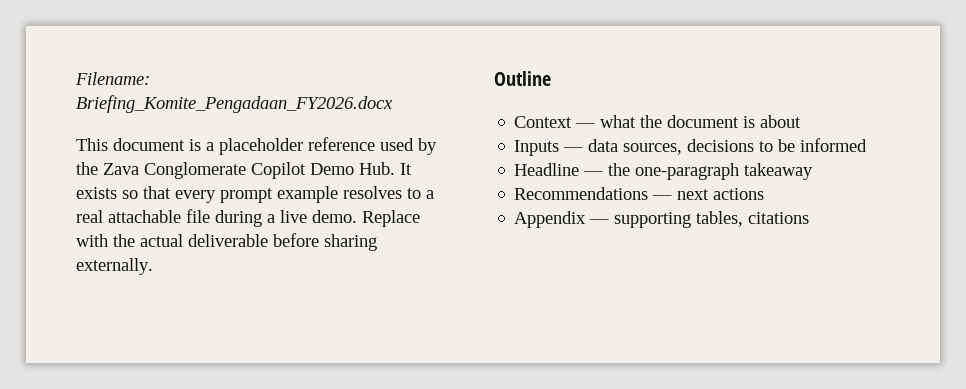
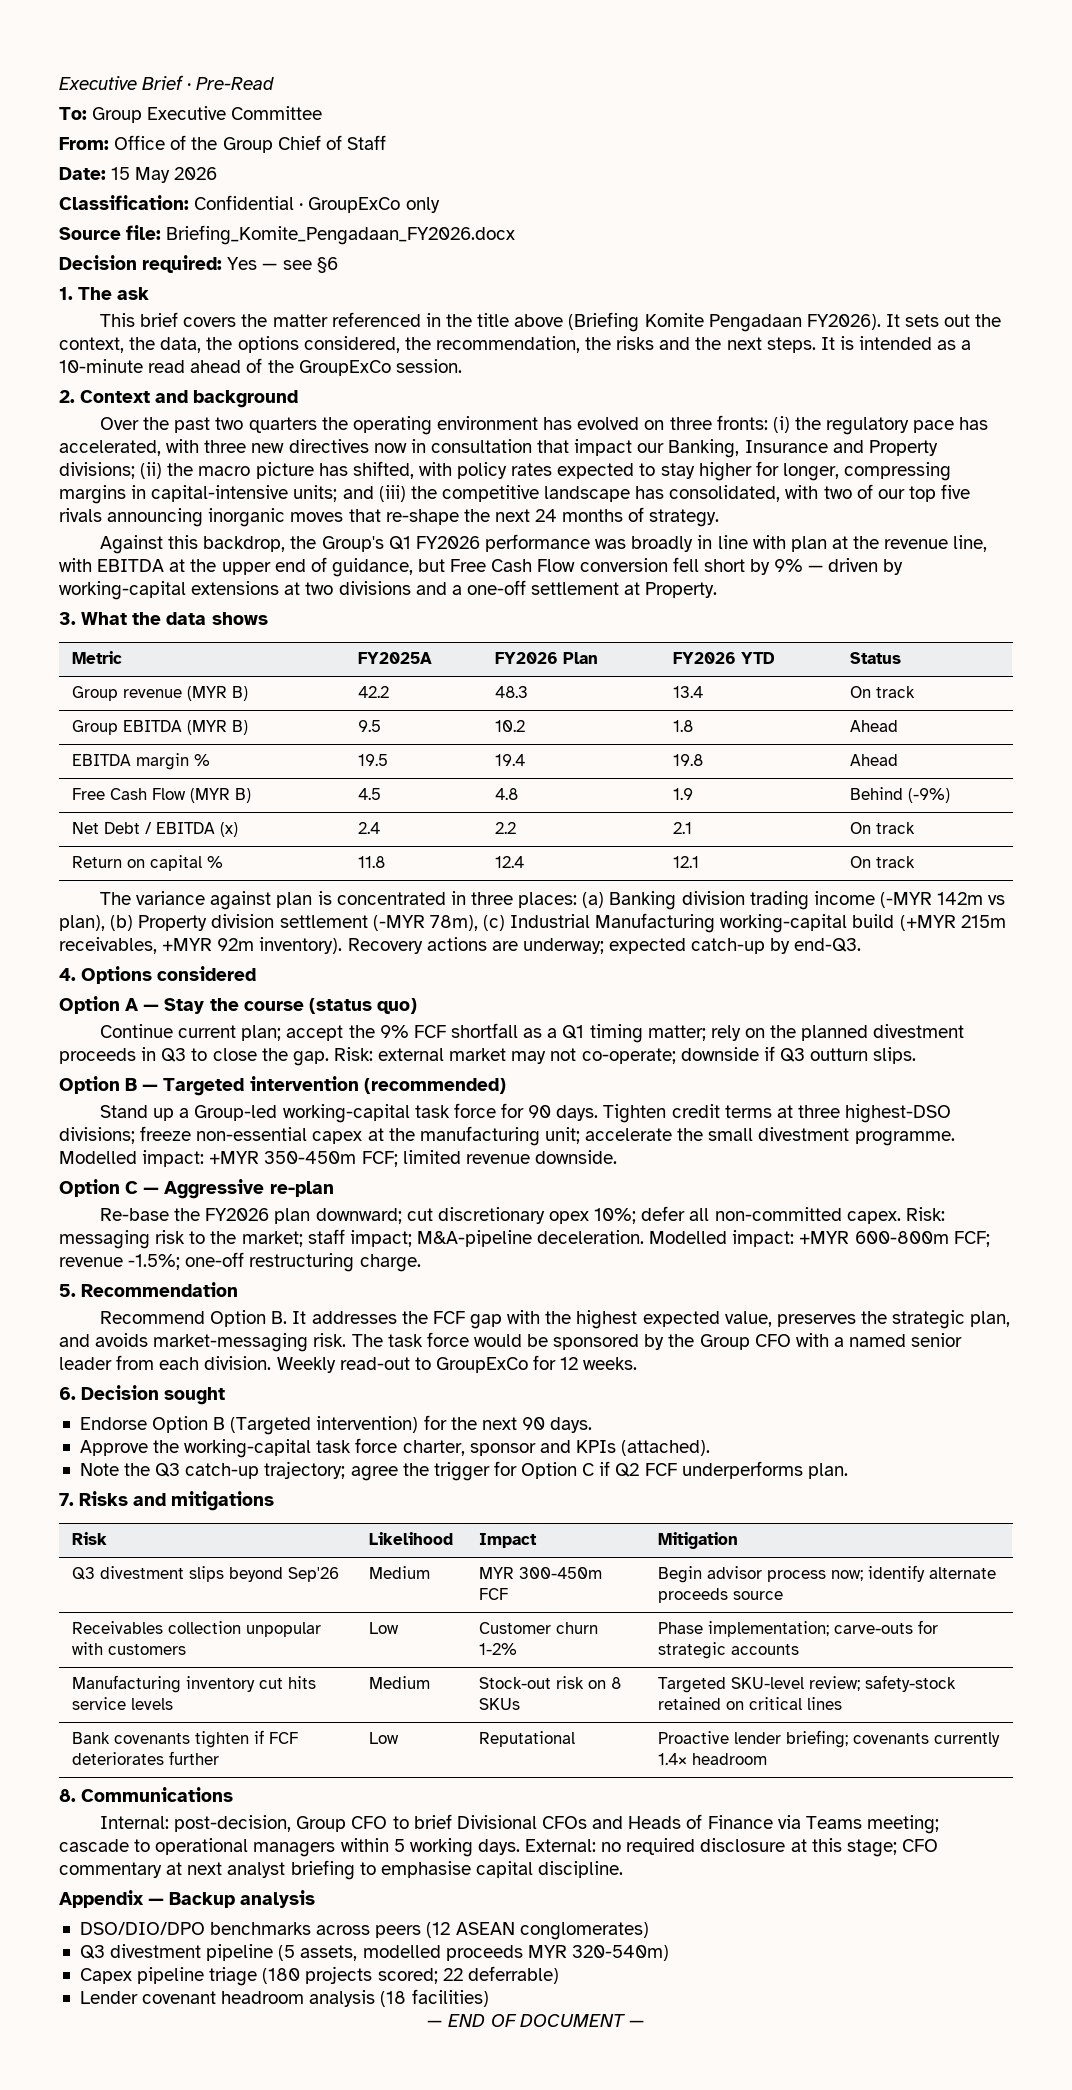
[75,72,150,85] [76,95,393,113] [76,137,437,155] [76,162,412,179] [76,186,434,203] [76,209,420,227] [76,233,377,251] [76,258,153,275] [494,71,551,86] [514,115,802,128] [514,138,868,156] [514,163,814,180] [514,187,765,200] [514,211,810,228] Filename: Briefing_Komite_Pengadaan_FY2026.docx // This document is a placeholder reference used by the Zava Conglomerate Copilot Demo Hub. It exists so that every prompt example resolves to a real attachable file during a live demo. Replace with the actual deliverable before sharing externally. // Outline // Context — what the document is about // Inputs — data sources, decisions to be informed // Headline — the one-paragraph takeaway // Recommendations — next actions // Appendix — supporting tables, citations -> [59,75,275,90] [59,106,323,123] [59,135,386,153] [59,167,218,183] [59,195,440,213] [59,225,516,245] [59,255,338,273] [59,287,150,300] [100,312,1002,332] [59,336,972,353] [59,358,462,376] [59,390,299,408] [100,415,989,435] [59,439,938,458] [59,461,952,481] [59,484,971,504] [59,507,720,527] [100,534,988,554] [59,557,904,577] [59,580,718,600] [59,612,268,625] [71,651,122,664] [357,652,432,664] [494,652,598,664] [672,652,775,664] [849,652,901,664] [71,686,248,701] [357,686,389,698] [494,686,528,698] [672,686,703,698] [849,686,915,698] [71,720,248,735] [357,720,381,732] [494,720,525,732] [672,720,693,732] [849,720,898,732] [71,753,210,770] [357,754,388,766] [494,754,525,766] [672,754,703,766] [849,754,898,766] [71,788,251,803] [357,788,381,800] [494,788,518,800] [672,788,693,800] [849,787,950,803] [71,822,238,837] [357,822,380,834] [494,822,516,834] [672,822,692,834] [849,822,915,834] [71,855,223,871] [357,856,385,868] [494,856,524,868] [672,856,699,868] [849,856,915,868] [100,891,1006,910] [59,913,1006,933] [59,937,862,954] [59,966,257,984] [59,996,417,1014] [100,1023,965,1043] [59,1046,917,1066] [59,1076,506,1096] [100,1103,952,1123] [59,1126,955,1146] [59,1150,617,1167] [59,1179,334,1199] [100,1206,945,1224] [59,1229,990,1249] [59,1252,421,1272] [59,1282,239,1297] [100,1310,1011,1329] [59,1332,963,1352] [59,1355,638,1373] [59,1385,226,1405] [79,1415,593,1435] [79,1438,711,1458] [79,1461,848,1481] [59,1491,275,1511] [71,1532,107,1545] [368,1532,453,1545] [478,1533,537,1548] [657,1532,738,1549] [71,1566,339,1582] [368,1566,430,1579] [478,1567,602,1579] [478,1588,508,1600] [657,1565,996,1583] [657,1588,783,1603] [71,1621,321,1637] [71,1642,186,1655] [368,1622,399,1634] [478,1622,598,1634] [478,1643,517,1655] [657,1620,938,1637] [657,1642,799,1659] [71,1675,316,1693] [71,1697,173,1710] [368,1676,430,1689] [478,1676,621,1689] [478,1698,520,1710] [657,1675,956,1693] [657,1697,842,1710] [71,1730,298,1748] [71,1751,219,1765] [368,1732,399,1744] [478,1731,575,1747] [657,1730,1000,1748] [657,1753,767,1765] [59,1787,234,1802] [100,1814,939,1834] [59,1838,938,1857] [59,1860,624,1880] [59,1890,316,1908] [79,1922,649,1940] [79,1944,669,1961] [79,1966,559,1986] [79,1989,489,2007] [427,2014,645,2027] Executive Brief · Pre-Read // To: Group Executive Committee // From: Office of the Group Chief of Staff // Date: 15 May 2026 // Classification: Confidential · GroupExCo only // Source file: Briefing_Komite_Pengadaan_FY2026.docx // Decision required: Yes — see §6 // 1. The ask // This brief covers the matter referenced in the title above (Briefing Komite Pengadaan FY2026). It sets out the context, the data, the options considered, the recommendation, the risks and the next steps. It is intended as a 10-minute read ahead of the GroupExCo session. // 2. Context and background // Over the past two quarters the operating environment has evolved on three fronts: (i) the regulatory pace has accelerated, with three new directives now in consultation that impact our Banking, Insurance and Property divisions; (ii) the macro picture has shifted, with policy rates expected to stay higher for longer, compressing margins in capital-intensive units; and (iii) the competitive landscape has consolidated, with two of our top five rivals announcing inorganic moves that re-shape the next 24 months of strategy. // Against this backdrop, the Group's Q1 FY2026 performance was broadly in line with plan at the revenue line, with EBITDA at the upper end of guidance, but Free Cash Flow conversion fell short by 9% — driven by working-capital extensions at two divisions and a one-off settlement at Property. // 3. What the data shows // Metric | FY2025A | FY2026 Plan | FY2026 YTD | Status // Group revenue (MYR B) | 42.2 | 48.3 | 13.4 | On track // Group EBITDA (MYR B) | 9.5 | 10.2 | 1.8 | Ahead // EBITDA margin % | 19.5 | 19.4 | 19.8 | Ahead // Free Cash Flow (MYR B) | 4.5 | 4.8 | 1.9 | Behind (-9%) // Net Debt / EBITDA (x) | 2.4 | 2.2 | 2.1 | On track // Return on capital % | 11.8 | 12.4 | 12.1 | On track // The variance against plan is concentrated in three places: (a) Banking division trading income (-MYR 142m vs plan), (b) Property division settlement (-MYR 78m), (c) Industrial Manufacturing working-capital build (+MYR 215m receivables, +MYR 92m inventory). Recovery actions are underway; expected catch-up by end-Q3. // 4. Options considered // Option A — Stay the course (status quo) // Continue current plan; accept the 9% FCF shortfall as a Q1 timing matter; rely on the planned divestment proceeds in Q3 to close the gap. Risk: external market may not co-operate; downside if Q3 outturn slips. // Option B — Targeted intervention (recommended) // Stand up a Group-led working-capital task force for 90 days. Tighten credit terms at three highest-DSO divisions; freeze non-essential capex at the manufacturing unit; accelerate the small divestment programme. Modelled impact: +MYR 350-450m FCF; limited revenue downside. // Option C — Aggressive re-plan // Re-base the FY2026 plan downward; cut discretionary opex 10%; defer all non-committed capex. Risk: messaging risk to the market; staff impact; M&A-pipeline deceleration. Modelled impact: +MYR 600-800m FCF; revenue -1.5%; one-off restructuring charge. // 5. Recommendation // Recommend Option B. It addresses the FCF gap with the highest expected value, preserves the strategic plan, and avoids market-messaging risk. The task force would be sponsored by the Group CFO with a named senior leader from each division. Weekly read-out to GroupExCo for 12 weeks. // 6. Decision sought // Endorse Option B (Targeted intervention) for the next 90 days. // Approve the working-capital task force charter, sponsor and KPIs (attached). // Note the Q3 catch-up trajectory; agree the trigger for Option C if Q2 FCF underperforms plan. // 7. Risks and mitigations // Risk | Likelihood | Impact | Mitigation // Q3 divestment slips beyond Sep'26 | Medium | MYR 300-450m FCF | Begin advisor process now; identify alternate proceeds source // Receivables collection unpopular with customers | Low | Customer churn 1-2% | Phase implementation; carve-outs for strategic accounts // Manufacturing inventory cut hits service levels | Medium | Stock-out risk on 8 SKUs | Targeted SKU-level review; safety-stock retained on critical lines // Bank covenants tighten if FCF deteriorates further | Low | Reputational | Proactive lender briefing; covenants currently 1.4× headroom // 8. Communications // Internal: post-decision, Group CFO to brief Divisional CFOs and Heads of Finance via Teams meeting; cascade to operational managers within 5 working days. External: no required disclosure at this stage; CFO commentary at next analyst briefing to emphasise capital discipline. // Appendix — Backup analysis // DSO/DIO/DPO benchmarks across peers (12 ASEAN conglomerates) // Q3 divestment pipeline (5 assets, modelled proceeds MYR 320-540m) // Capex pipeline triage (180 projects scored; 22 deferrable) // Lender covenant headroom analysis (18 facilities) // — END OF DOCUMENT —

